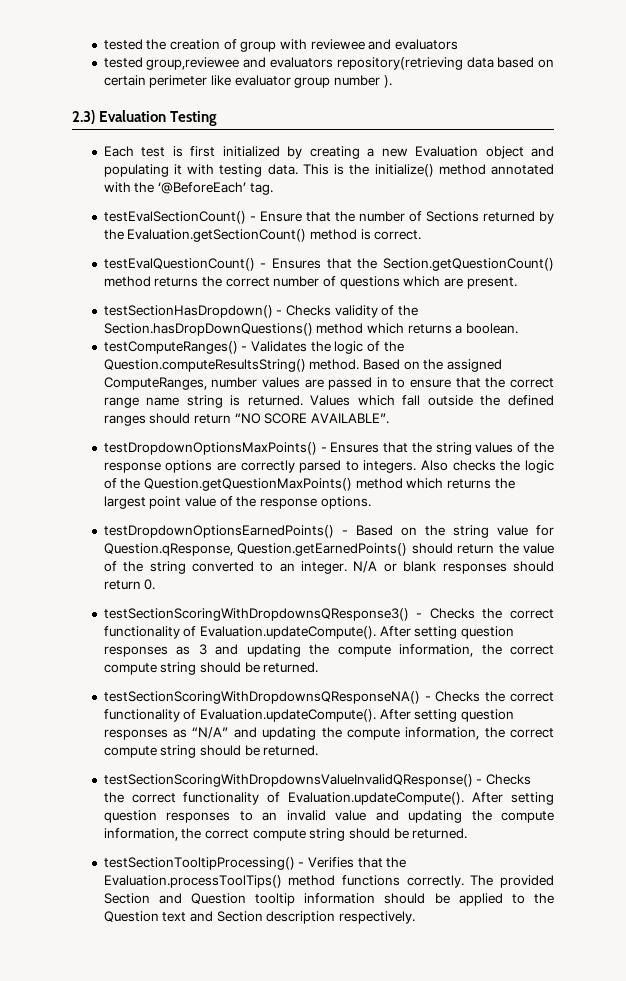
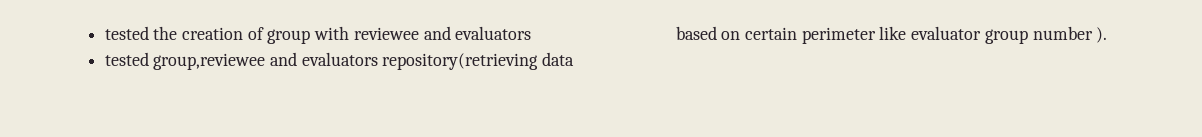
[72,110,218,126] [103,146,554,159] [103,164,555,177] [103,182,273,195] [103,211,554,224] [103,229,422,242] [103,258,554,271] [103,276,517,289] [103,305,418,318] [103,323,518,336] [103,341,404,354] [103,359,502,372] [103,377,554,390] [103,395,554,408] [103,413,389,426] [103,442,554,455] [103,460,554,473] [103,478,515,491] [103,496,371,509] [103,525,554,538] [103,543,554,556] [103,561,554,574] [103,579,156,590] [103,608,554,621] [103,626,514,639] [103,644,555,657] [103,662,319,675] [103,691,554,704] [103,709,514,722] [103,727,554,740] [103,745,319,758] [103,774,532,787] [103,792,554,805] [103,810,554,823] [103,828,468,841] [103,857,407,870] [103,875,554,888] [103,893,555,906] [103,911,415,924] // 2.3) Evaluation Testing // Each test is first initialized by creating a new Evaluation object and populating it with testing data. This is the initialize() method annotated with the ‘@BeforeEach’ tag. // testEvalSectionCount() - Ensure that the number of Sections returned by the Evaluation.getSectionCount() method is correct. // testEvalQuestionCount() - Ensures that the Section.getQuestionCount() method returns the correct number of questions which are present. // testSectionHasDropdown() - Checks validity of the Section.hasDropDownQuestions() method which returns a boolean. // testComputeRanges() - Validates the logic of the Question.computeResultsString() method. Based on the assigned ComputeRanges, number values are passed in to ensure that the correct range name string is returned. Values which fall outside the defined ranges should return “NO SCORE AVAILABLE”. // testDropdownOptionsMaxPoints() - Ensures that the string values of the response options are correctly parsed to integers. Also checks the logic of the Question.getQuestionMaxPoints() method which returns the largest point value of the response options. // testDropdownOptionsEarnedPoints() - Based on the string value for Question.qResponse, Question.getEarnedPoints() should return the value of the string converted to an integer. N/A or blank responses should return 0. // testSectionScoringWithDropdownsQResponse3() - Checks the correct functionality of Evaluation.updateCompute(). After setting question responses as 3 and updating the compute information, the correct compute string should be returned. // testSectionScoringWithDropdownsQResponseNA() - Checks the correct functionality of Evaluation.updateCompute(). After setting question responses as “N/A” and updating the compute information, the correct compute string should be returned. // testSectionScoringWithDropdownsValueInvalidQResponse() - Checks the correct functionality of Evaluation.updateCompute(). After setting question responses to an invalid value and updating the compute information, the correct compute string should be returned. // testSectionTooltipProcessing() - Verifies that the Evaluation.processToolTips() method functions correctly. The provided Section and Question tooltip information should be applied to the Question text and Section description respectively. -> (1108, 35) none

